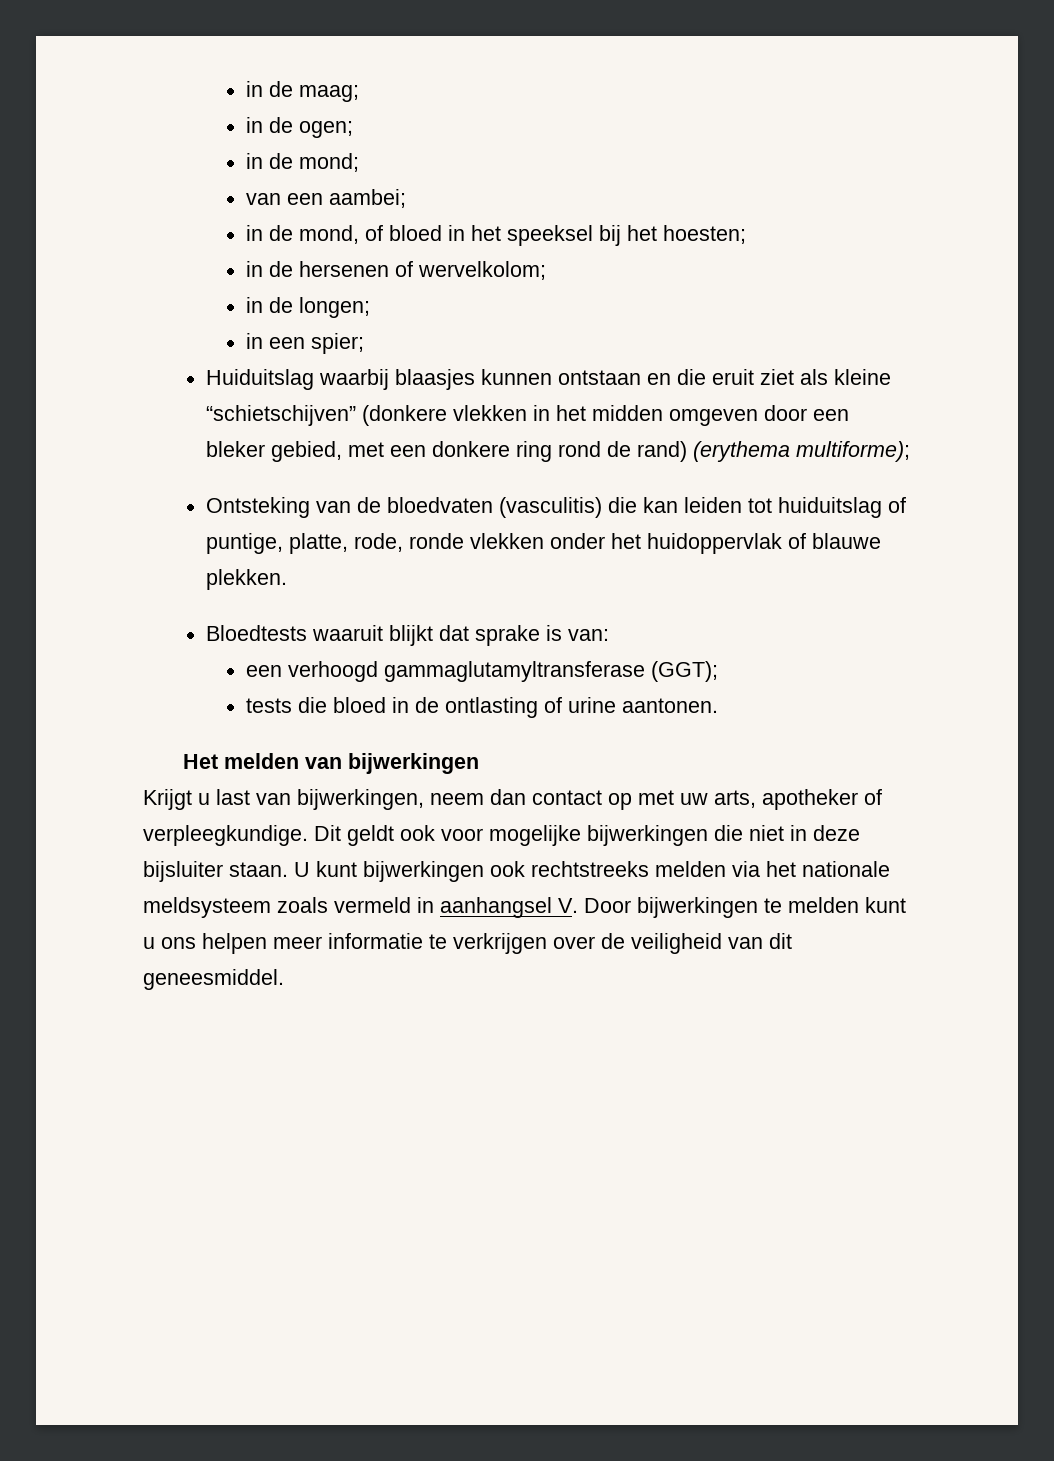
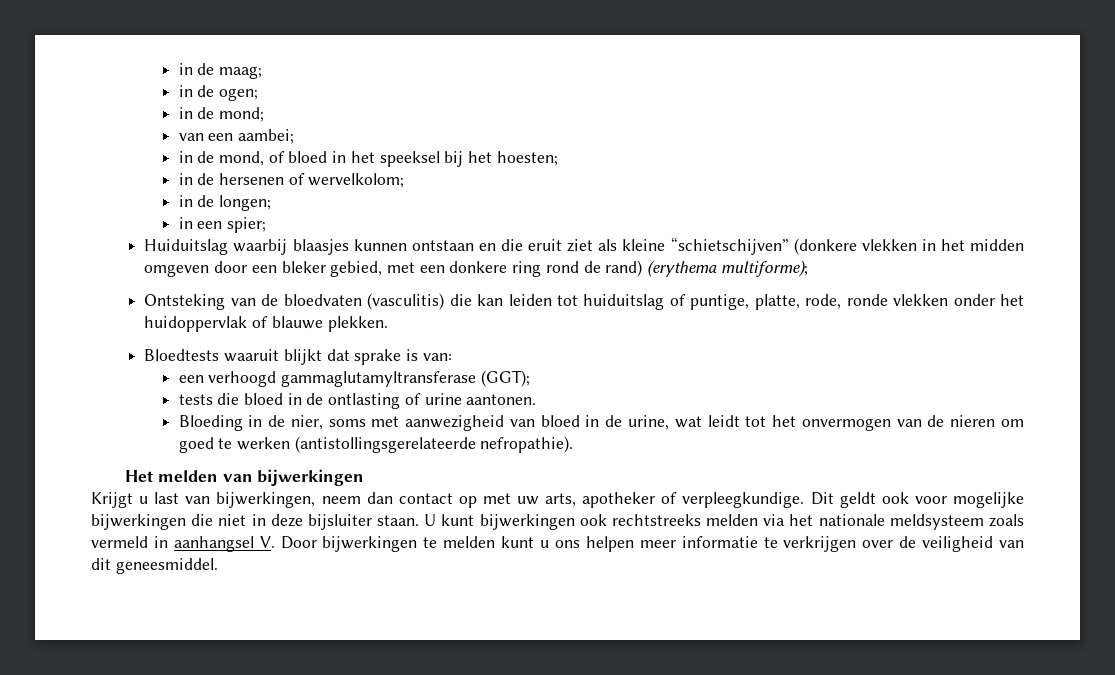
(718, 705) none -> [178,415,1024,431] [178,436,574,453] // Bloeding in de nier, soms met aanwezigheid van bloed in de urine, wat leidt tot het onvermogen van de nieren om goed te werken (antistollingsgerelateerde nefropathie).

